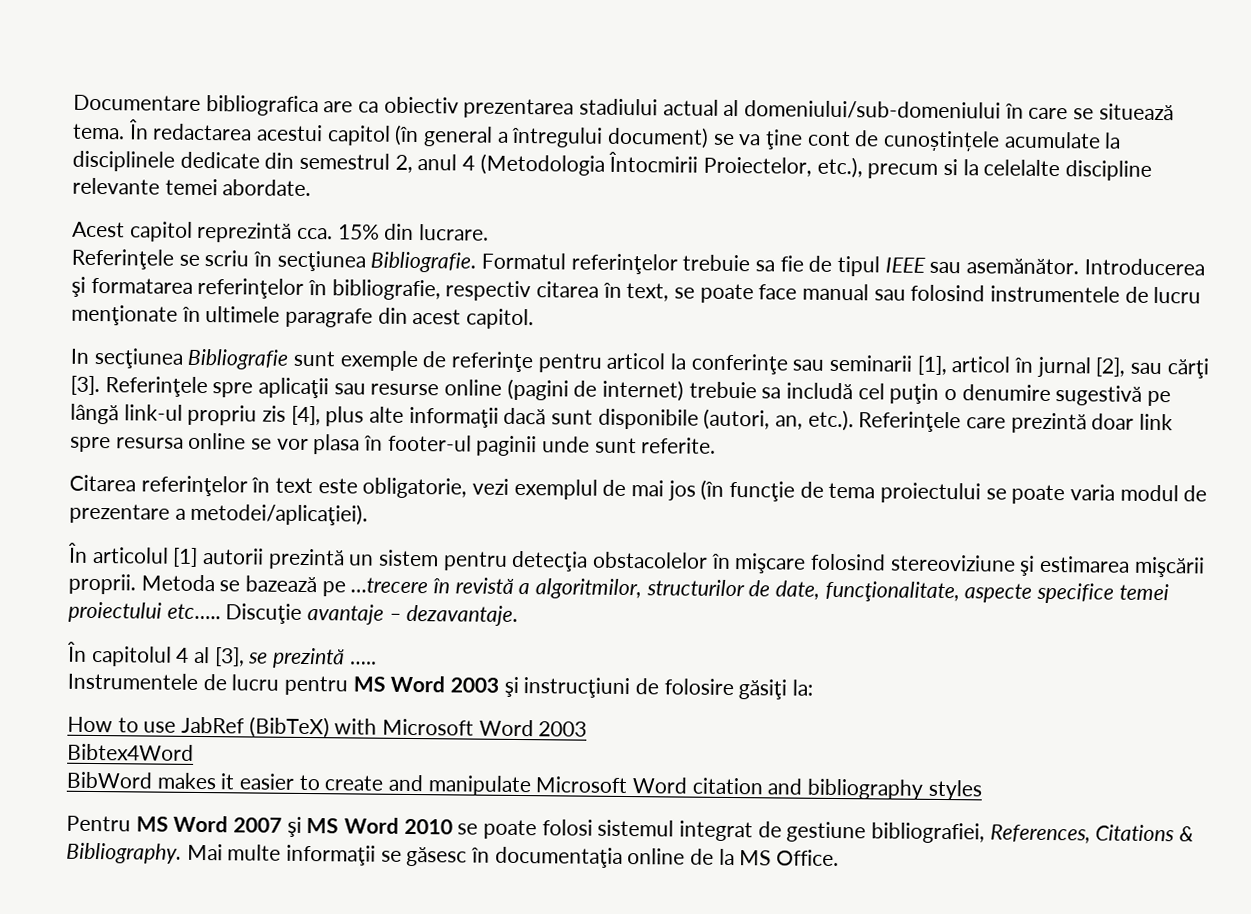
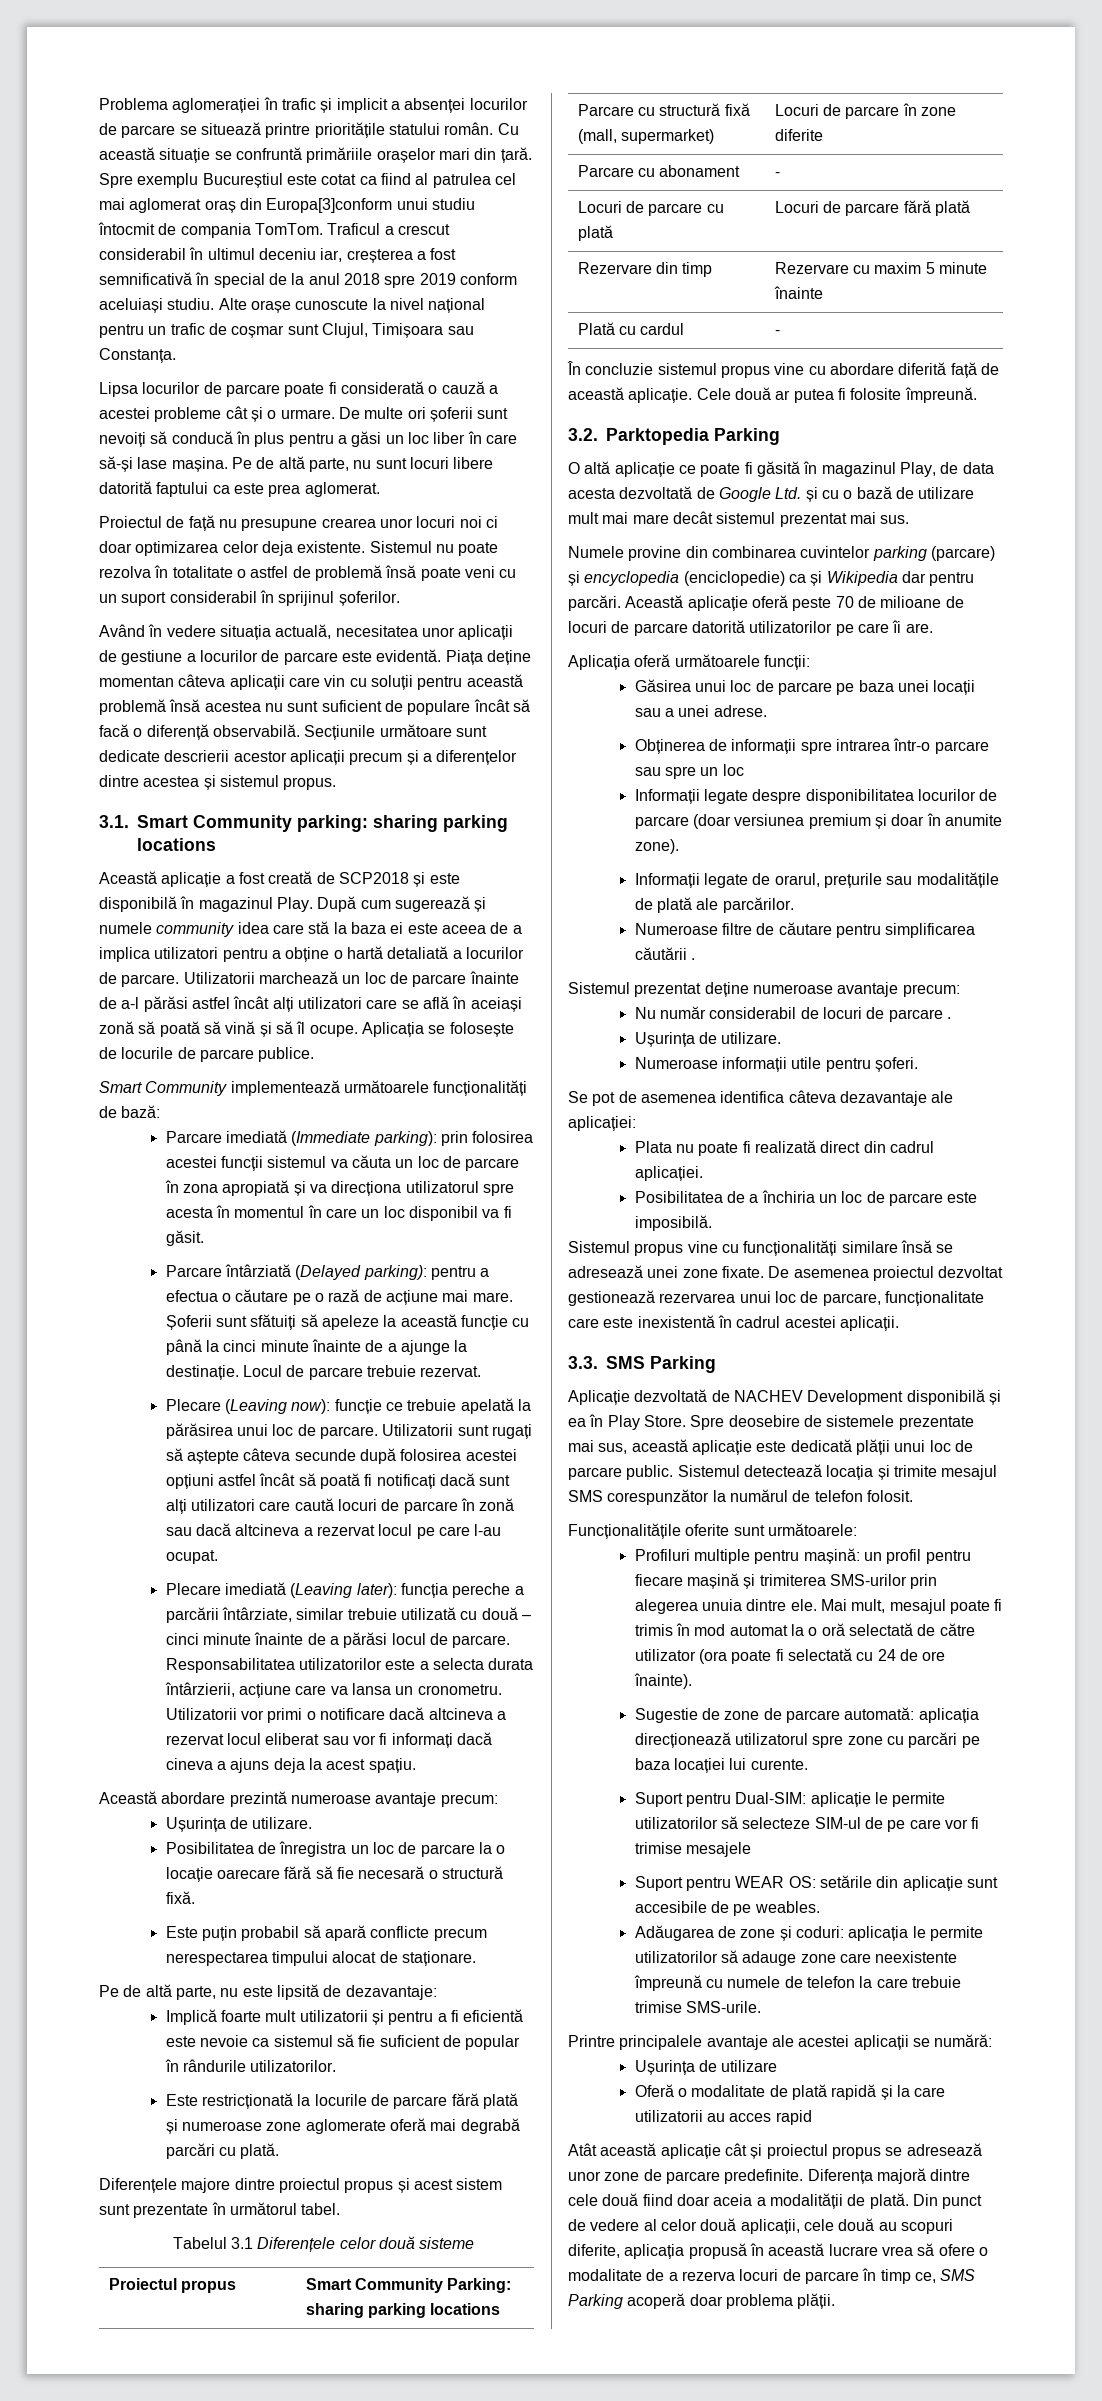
[73,94,1174,121] [72,119,1122,152] [72,150,1153,181] [72,177,312,197] [72,221,490,243] [71,248,1205,277] [71,276,1202,304] [71,304,535,330] [70,347,1209,379] [70,375,1172,407] [70,403,1174,434] [70,432,717,457] [69,474,1208,505] [69,502,369,526] [67,542,1205,578] [68,573,1169,604] [68,601,519,626] [67,641,377,669] [67,672,814,700] [67,716,588,739] [67,743,194,761] [66,771,982,801] [66,815,1195,844] [66,842,840,868] Documentare bibliografica are ca obiectiv prezentarea stadiului actual al domeniului/sub-domeniului în care se situează tema. În redactarea acestui capitol (în general a întregului document) se va ţine cont de cunoștințele acumulate la disciplinele dedicate din semestrul 2, anul 4 (Metodologia Întocmirii Proiectelor, etc.), precum si la celelalte discipline relevante temei abordate. // Acest capitol reprezintă cca. 15% din lucrare. // Referinţele se scriu în secţiunea Bibliografie. Formatul referinţelor trebuie sa fie de tipul IEEE sau asemănător. Introducerea şi formatarea referinţelor în bibliografie, respectiv citarea în text, se poate face manual sau folosind instrumentele de lucru menţionate în ultimele paragrafe din acest capitol. // In secţiunea Bibliografie sunt exemple de referinţe pentru articol la conferinţe sau seminarii [1], articol în jurnal [2], sau cărţi [3]. Referinţele spre aplicaţii sau resurse online (pagini de internet) trebuie sa includă cel puţin o denumire sugestivă pe lângă link-ul propriu zis [4], plus alte informaţii dacă sunt disponibile (autori, an, etc.). Referinţele care prezintă doar link spre resursa online se vor plasa în footer-ul paginii unde sunt referite. // Citarea referinţelor în text este obligatorie, vezi exemplul de mai jos (în funcţie de tema proiectului se poate varia modul de prezentare a metodei/aplicaţiei). // În articolul [1] autorii prezintă un sistem pentru detecţia obstacolelor în mişcare folosind stereoviziune şi estimarea mişcării proprii. Metoda se bazează pe …trecere în revistă a algoritmilor, structurilor de date, funcţionalitate, aspecte specifice temei proiectului etc….. Discuţie avantaje – dezavantaje. // În capitolul 4 al [3], se prezintă ….. // Instrumentele de lucru pentru MS Word 2003 şi instrucţiuni de folosire găsiţi la: // How to use JabRef (BibTeX) with Microsoft Word 2003 // Bibtex4Word // BibWord makes it easier to create and manipulate Microsoft Word citation and bibliography styles // Pentru MS Word 2007 şi MS Word 2010 se poate folosi sistemul integrat de gestiune bibliografiei, References, Citations & Bibliography. Mai multe informaţii se găsesc în documentaţia online de la MS Office. -> [99,97,528,113] [99,122,519,138] [99,147,532,163] [99,173,516,188] [99,198,475,213] [98,222,450,238] [99,247,457,263] [99,272,517,288] [99,298,486,313] [99,323,474,338] [99,348,176,363] [99,381,498,397] [99,406,509,422] [99,431,517,447] [99,456,494,472] [99,481,380,497] [99,515,498,531] [99,541,499,556] [99,565,517,581] [99,590,400,606] [99,624,514,640] [99,649,531,665] [99,674,523,690] [99,699,530,715] [99,724,487,740] [99,750,518,765] [99,775,337,790] [99,815,508,832] [137,838,216,851] [99,871,460,887] [99,896,487,912] [99,921,522,937] [99,946,524,962] [99,971,519,987] [99,996,522,1012] [99,1021,514,1037] [99,1047,315,1062] [99,1080,528,1096] [99,1105,161,1118] [165,1130,534,1146] [165,1155,520,1171] [164,1180,514,1196] [165,1205,512,1221] [165,1230,204,1246] [165,1264,490,1280] [165,1289,513,1305] [165,1314,530,1330] [165,1339,468,1355] [165,1365,482,1380] [165,1398,531,1414] [165,1423,532,1439] [165,1448,517,1464] [165,1473,511,1489] [165,1498,515,1514] [165,1523,502,1539] [165,1550,218,1564] [165,1582,524,1598] [165,1607,531,1623] [165,1632,511,1648] [165,1658,534,1673] [164,1682,502,1698] [165,1707,506,1723] [165,1732,492,1748] [165,1758,416,1773] [99,1791,498,1807] [165,1817,313,1832] [165,1841,506,1857] [165,1866,503,1882] [165,1891,195,1904] [165,1925,487,1941] [165,1951,477,1966] [99,1984,437,2000] [165,2009,524,2025] [165,2034,521,2050] [164,2059,337,2072] [165,2093,518,2109] [165,2118,520,2134] [165,2143,280,2159] [99,2178,503,2193] [99,2202,341,2218] [172,2236,475,2252] [108,2278,236,2293] [305,2278,512,2293] [305,2303,501,2318] [577,103,750,116] [577,129,714,144] [774,103,956,119] [774,129,823,141] [577,165,741,177] [774,172,780,177] [577,201,724,216] [577,225,613,241] [774,200,970,216] [577,262,713,277] [774,262,987,274] [773,286,823,299] [577,322,685,335] [774,330,780,335] [567,361,999,378] [568,387,977,403] [568,428,780,445] [568,461,994,477] [568,486,975,502] [568,511,910,527] [568,546,995,561] [568,571,975,586] [568,595,964,611] [568,620,933,636] [568,654,810,670] [634,679,976,695] [634,705,767,717] [634,738,989,754] [634,764,744,779] [634,789,998,804] [634,813,1002,829] [634,839,679,854] [634,872,999,888] [634,897,794,913] [634,922,976,938] [634,947,696,960] [568,982,960,997] [634,1006,951,1022] [634,1032,782,1047] [634,1057,919,1072] [568,1090,954,1106] [568,1116,636,1131] [634,1140,934,1156] [634,1166,703,1181] [634,1190,978,1206] [634,1215,712,1231] [568,1240,954,1256] [568,1265,1004,1281] [568,1290,984,1306] [568,1315,899,1331] [568,1356,716,1373] [568,1389,1001,1405] [568,1414,974,1430] [568,1439,973,1455] [568,1464,998,1480] [568,1489,913,1505] [568,1523,857,1539] [634,1548,971,1564] [634,1573,938,1589] [634,1599,1003,1614] [634,1623,975,1636] [634,1648,946,1664] [633,1673,692,1689] [634,1707,979,1723] [634,1732,980,1748] [634,1758,808,1773] [634,1792,946,1807] [634,1816,980,1832] [634,1842,752,1857] [634,1875,998,1891] [634,1901,820,1916] [634,1925,983,1941] [634,1950,958,1966] [633,1975,961,1991] [634,2001,762,2013] [568,2034,993,2050] [634,2060,778,2075] [634,2084,946,2100] [634,2110,812,2125] [568,2143,982,2159] [568,2168,971,2184] [568,2193,983,2209] [568,2218,953,2234] [568,2243,988,2259] [568,2268,976,2284] [568,2293,836,2309] Problema aglomerației în trafic și implicit a absenței locurilor de parcare se situează printre prioritățile statului român. Cu această situație se confruntă primăriile orașelor mari din țară. Spre exemplu Bucureștiul este cotat ca fiind al patrulea cel mai aglomerat oraș din Europa[3]conform unui studiu întocmit de compania TomTom. Traficul a crescut considerabil în ultimul deceniu iar, creșterea a fost semnificativă în special de la anul 2018 spre 2019 conform aceluiași studiu. Alte orașe cunoscute la nivel național pentru un trafic de coșmar sunt Clujul, Timișoara sau Constanța. // Lipsa locurilor de parcare poate fi considerată o cauză a acestei probleme cât și o urmare. De multe ori șoferii sunt nevoiți să conducă în plus pentru a găsi un loc liber în care să-și lase mașina. Pe de altă parte, nu sunt locuri libere datorită faptului ca este prea aglomerat. // Proiectul de față nu presupune crearea unor locuri noi ci doar optimizarea celor deja existente. Sistemul nu poate rezolva în totalitate o astfel de problemă însă poate veni cu un suport considerabil în sprijinul șoferilor. // Având în vedere situația actuală, necesitatea unor aplicații de gestiune a locurilor de parcare este evidentă. Piața deține momentan câteva aplicații care vin cu soluții pentru această problemă însă acestea nu sunt suficient de populare încât să facă o diferență observabilă. Secțiunile următoare sunt dedicate descrierii acestor aplicații precum și a diferențelor dintre acestea și sistemul propus. // 3.1. Smart Community parking: sharing parking locations // Această aplicație a fost creată de SCP2018 și este disponibilă în magazinul Play. După cum sugerează și numele community idea care stă la baza ei este aceea de a implica utilizatori pentru a obține o hartă detaliată a locurilor de parcare. Utilizatorii marchează un loc de parcare înainte de a-l părăsi astfel încât alți utilizatori care se află în aceiași zonă să poată să vină și să îl ocupe. Aplicația se folosește de locurile de parcare publice. // Smart Community implementează următoarele funcționalități de bază: // Parcare imediată (Immediate parking): prin folosirea acestei funcții sistemul va căuta un loc de parcare în zona apropiată și va direcționa utilizatorul spre acesta în momentul în care un loc disponibil va fi găsit. // Parcare întârziată (Delayed parking): pentru a efectua o căutare pe o rază de acțiune mai mare. Șoferii sunt sfătuiți să apeleze la această funcție cu până la cinci minute înainte de a ajunge la destinație. Locul de parcare trebuie rezervat. // Plecare (Leaving now): funcție ce trebuie apelată la părăsirea unui loc de parcare. Utilizatorii sunt rugați să aștepte câteva secunde după folosirea acestei opțiuni astfel încât să poată fi notificați dacă sunt alți utilizatori care caută locuri de parcare în zonă sau dacă altcineva a rezervat locul pe care l-au ocupat. // Plecare imediată (Leaving later): funcția pereche a parcării întârziate, similar trebuie utilizată cu două – cinci minute înainte de a părăsi locul de parcare. Responsabilitatea utilizatorilor este a selecta durata întârzierii, acțiune care va lansa un cronometru. Utilizatorii vor primi o notificare dacă altcineva a rezervat locul eliberat sau vor fi informați dacă cineva a ajuns deja la acest spațiu. // Această abordare prezintă numeroase avantaje precum: // Ușurința de utilizare. // Posibilitatea de înregistra un loc de parcare la o locație oarecare fără să fie necesară o structură fixă. // Este puțin probabil să apară conflicte precum nerespectarea timpului alocat de staționare. // Pe de altă parte, nu este lipsită de dezavantaje: // Implică foarte mult utilizatorii și pentru a fi eficientă este nevoie ca sistemul să fie suficient de popular în rândurile utilizatorilor. // Este restricționată la locurile de parcare fără plată și numeroase zone aglomerate oferă mai degrabă parcări cu plată. // Diferențele majore dintre proiectul propus și acest sistem sunt prezentate în următorul tabel. // Tabelul 3.1 Diferențele celor două sisteme // Proiectul propus | Smart Community Parking: sharing parking locations // Parcare cu structură fixă (mall, supermarket) | Locuri de parcare în zone diferite // Parcare cu abonament | - // Locuri de parcare cu plată | Locuri de parcare fără plată // Rezervare din timp | Rezervare cu maxim 5 minute înainte // Plată cu cardul | - // În concluzie sistemul propus vine cu abordare diferită față de această aplicație. Cele două ar putea fi folosite împreună. // 3.2. Parktopedia Parking // O altă aplicație ce poate fi găsită în magazinul Play, de data acesta dezvoltată de Google Ltd. și cu o bază de utilizare mult mai mare decât sistemul prezentat mai sus. // Numele provine din combinarea cuvintelor parking (parcare) și encyclopedia (enciclopedie) ca și Wikipedia dar pentru parcări. Această aplicație oferă peste 70 de milioane de locuri de parcare datorită utilizatorilor pe care îi are. // Aplicația oferă următoarele funcții: // Găsirea unui loc de parcare pe baza unei locații sau a unei adrese. // Obținerea de informații spre intrarea într-o parcare sau spre un loc // Informații legate despre disponibilitatea locurilor de parcare (doar versiunea premium și doar în anumite zone). // Informații legate de orarul, prețurile sau modalitățile de plată ale parcărilor. // Numeroase filtre de căutare pentru simplificarea căutării . // Sistemul prezentat deține numeroase avantaje precum: // Nu număr considerabil de locuri de parcare . // Ușurința de utilizare. // Numeroase informații utile pentru șoferi. // Se pot de asemenea identifica câteva dezavantaje ale aplicației: // Plata nu poate fi realizată direct din cadrul aplicației. // Posibilitatea de a închiria un loc de parcare este imposibilă. // Sistemul propus vine cu funcționalități similare însă se adresează unei zone fixate. De asemenea proiectul dezvoltat gestionează rezervarea unui loc de parcare, funcționalitate care este inexistentă în cadrul acestei aplicații. // 3.3. SMS Parking // Aplicație dezvoltată de NACHEV Development disponibilă și ea în Play Store. Spre deosebire de sistemele prezentate mai sus, această aplicație este dedicată plății unui loc de parcare public. Sistemul detectează locația și trimite mesajul SMS corespunzător la numărul de telefon folosit. // Funcționalitățile oferite sunt următoarele: // Profiluri multiple pentru mașină: un profil pentru fiecare mașină și trimiterea SMS-urilor prin alegerea unuia dintre ele. Mai mult, mesajul poate fi trimis în mod automat la o oră selectată de către utilizator (ora poate fi selectată cu 24 de ore înainte). // Sugestie de zone de parcare automată: aplicația direcționează utilizatorul spre zone cu parcări pe baza locației lui curente. // Suport pentru Dual-SIM: aplicație le permite utilizatorilor să selecteze SIM-ul de pe care vor fi trimise mesajele // Suport pentru WEAR OS: setările din aplicație sunt accesibile de pe weables. // Adăugarea de zone și coduri: aplicația le permite utilizatorilor să adauge zone care neexistente împreună cu numele de telefon la care trebuie trimise SMS-urile. // Printre principalele avantaje ale acestei aplicații se numără: // Ușurința de utilizare // Oferă o modalitate de plată rapidă și la care utilizatorii au acces rapid // Atât această aplicație cât și proiectul propus se adresează unor zone de parcare predefinite. Diferența majoră dintre cele două fiind doar aceia a modalității de plată. Din punct de vedere al celor două aplicații, cele două au scopuri diferite, aplicația propusă în această lucrare vrea să ofere o modalitate de a rezerva locuri de parcare în timp ce, SMS Parking acoperă doar problema plății.

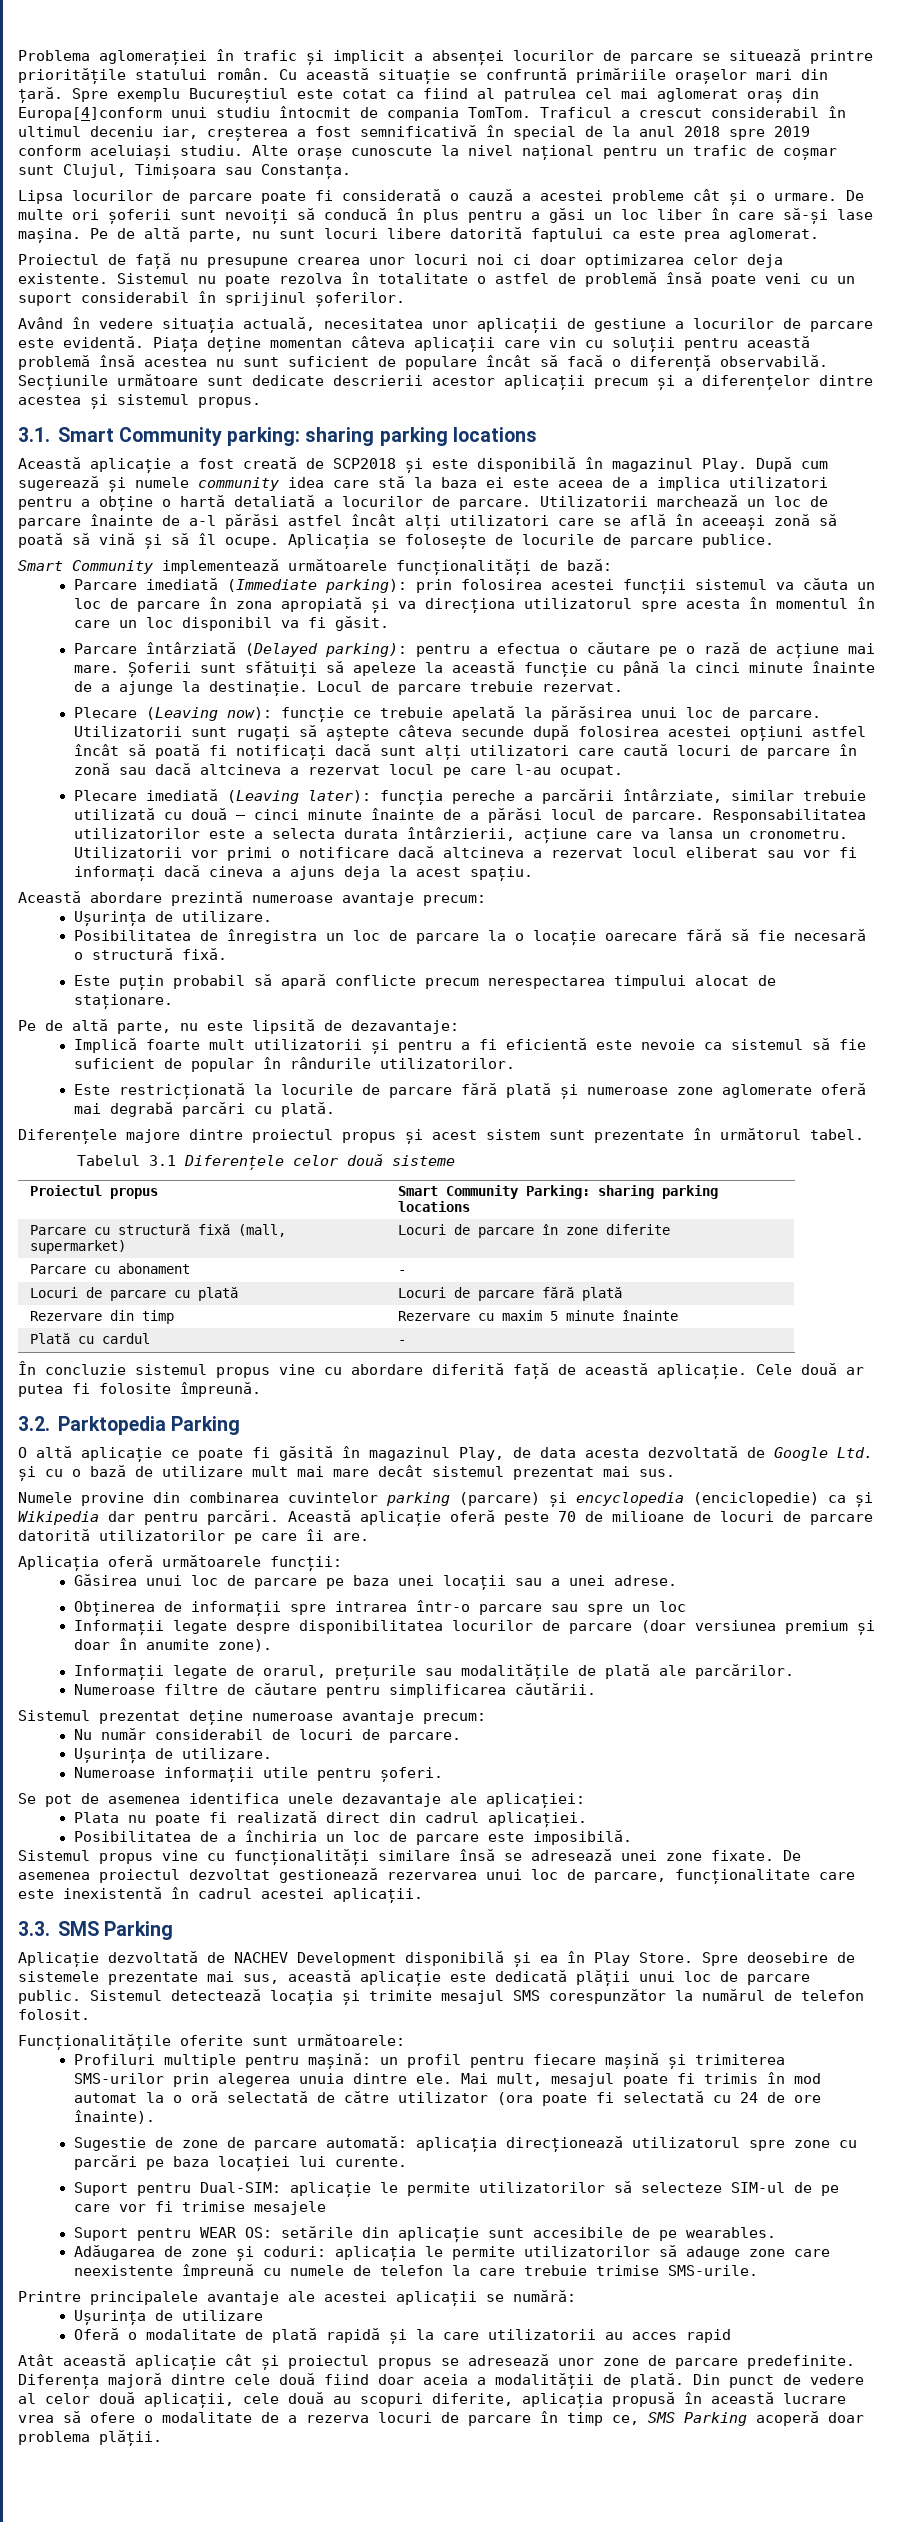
[266,198,393,213] Europa[3]conform -> [18,107,162,121] Europa[4]conform
[470,997,522,1012] aceiași -> [702,515,765,530] aceeași
[634,947,696,960] căutării . -> [514,1683,596,1695] căutării.
[888,1009,951,1022] parcare . -> [388,1732,461,1743] parcare.
[788,1090,836,1103] câteva -> [288,1793,333,1804] unele
[754,1901,820,1913] weables. -> [685,2227,776,2238] wearables.

